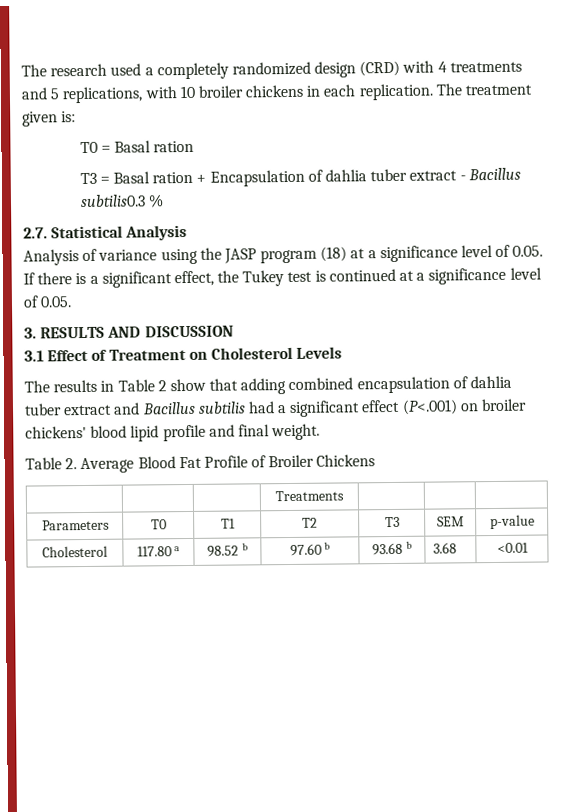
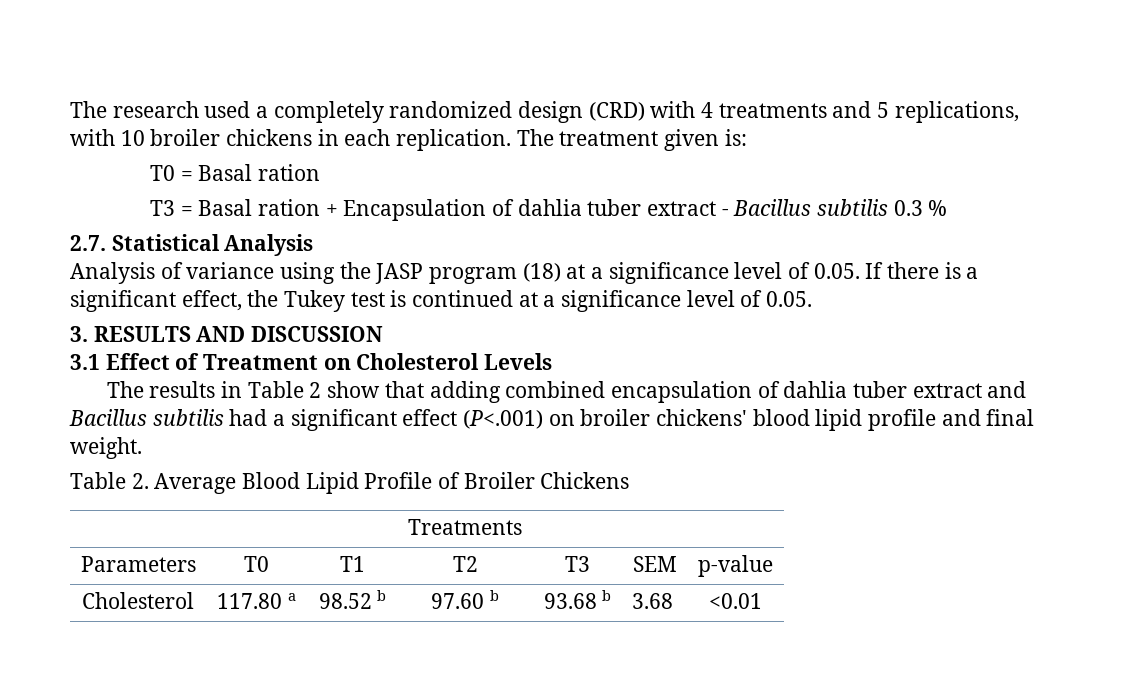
[79,194,146,208] subtilis0.3 -> [816,199,923,216] subtilis 0.3
[178,456,202,469] Fat -> [305,472,359,494] Lipid

